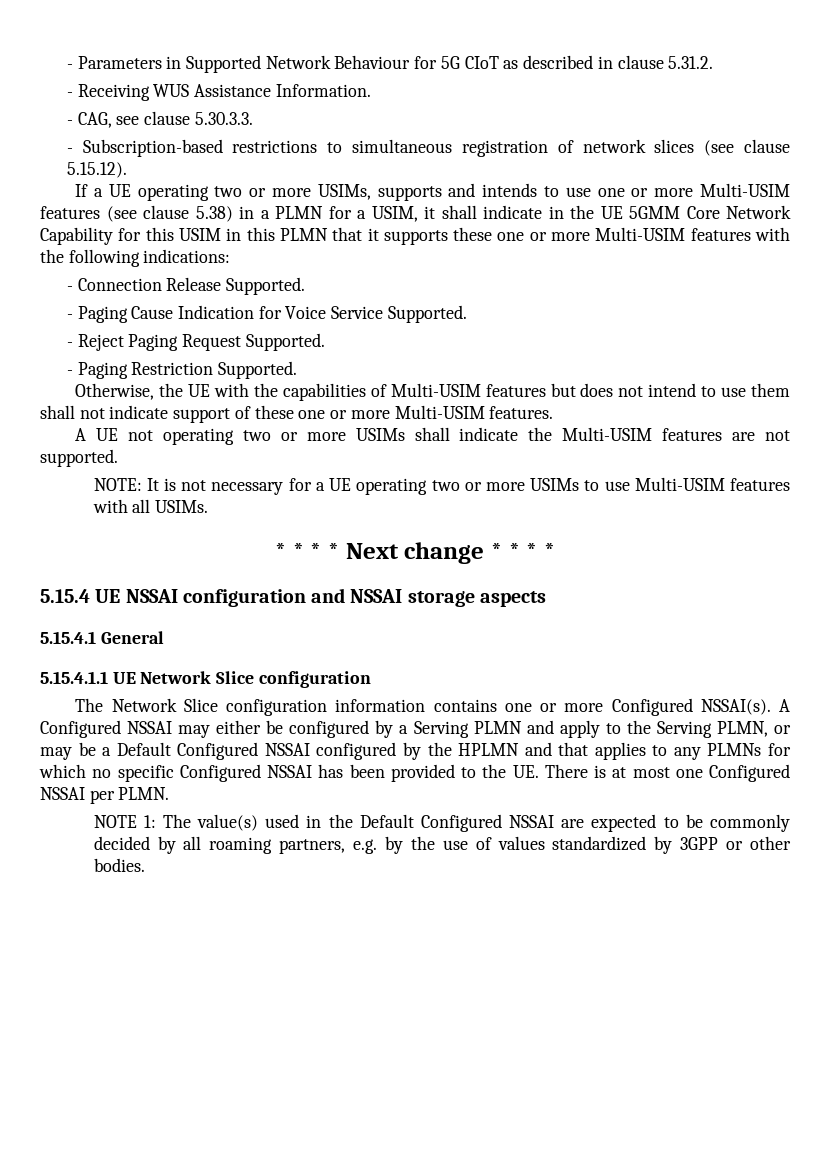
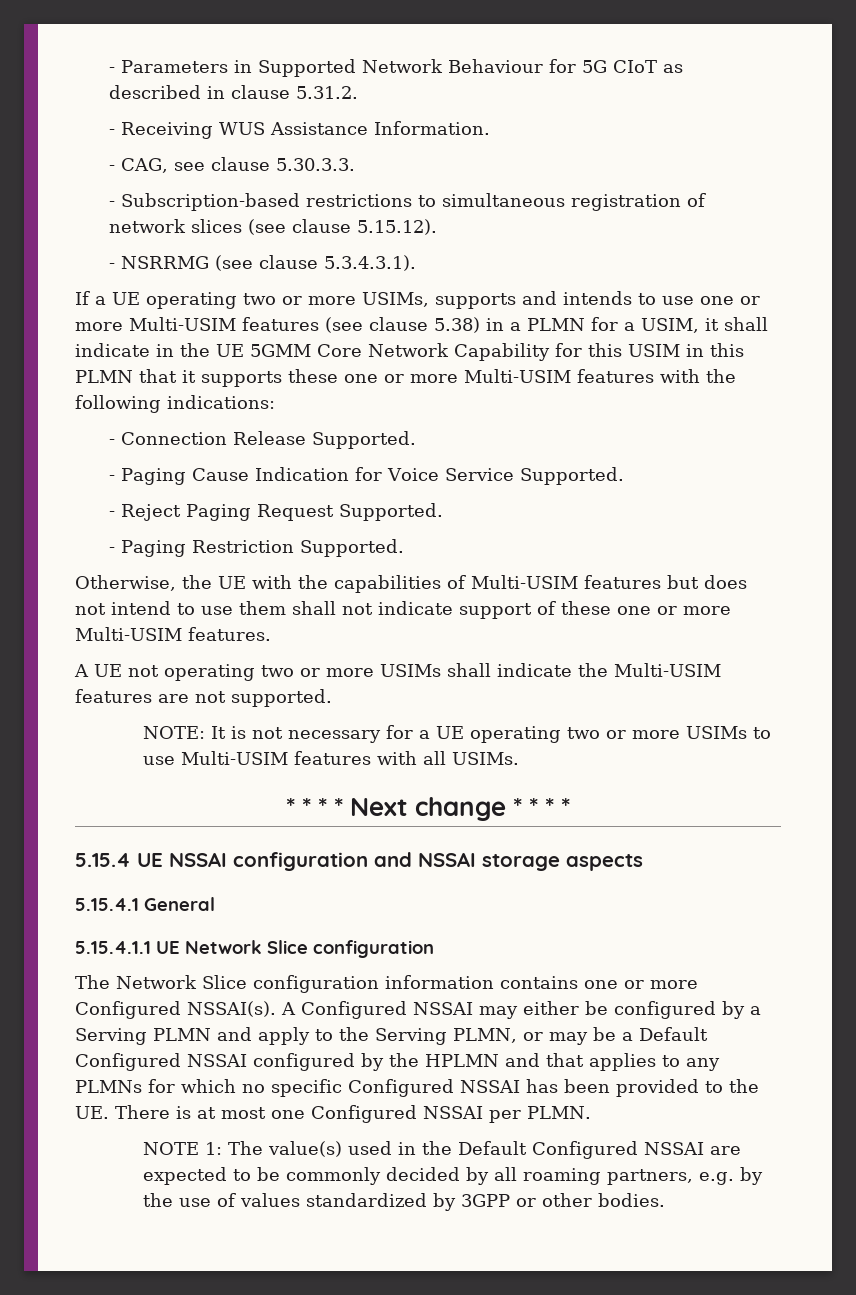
(127, 170) none -> [109,255,417,271] // - NSRRMG (see clause 5.3.4.3.1).

